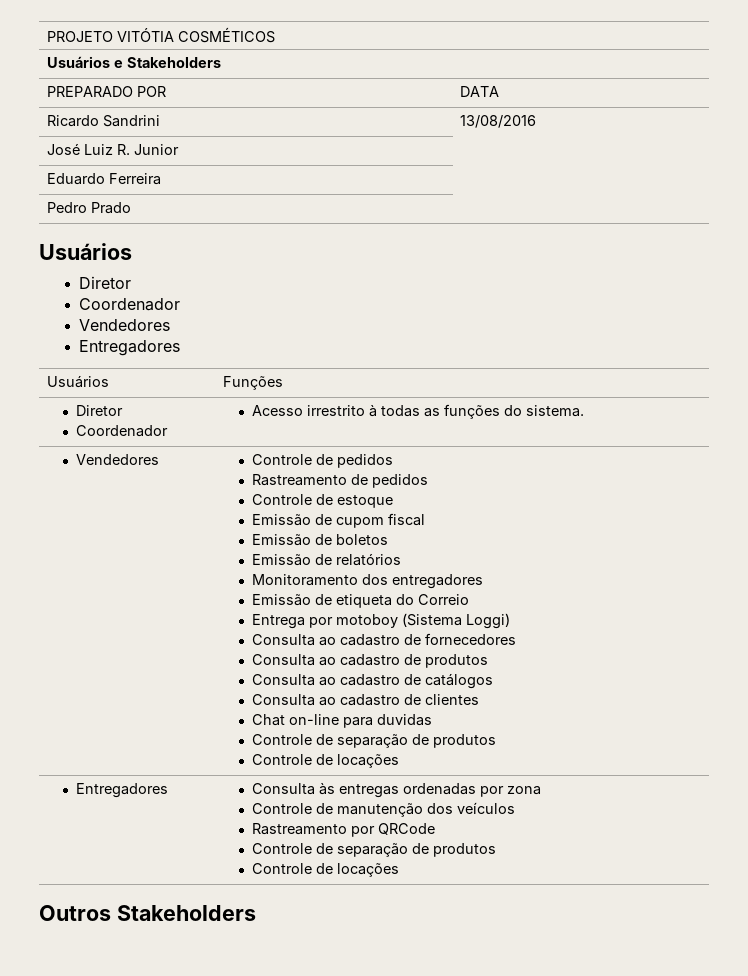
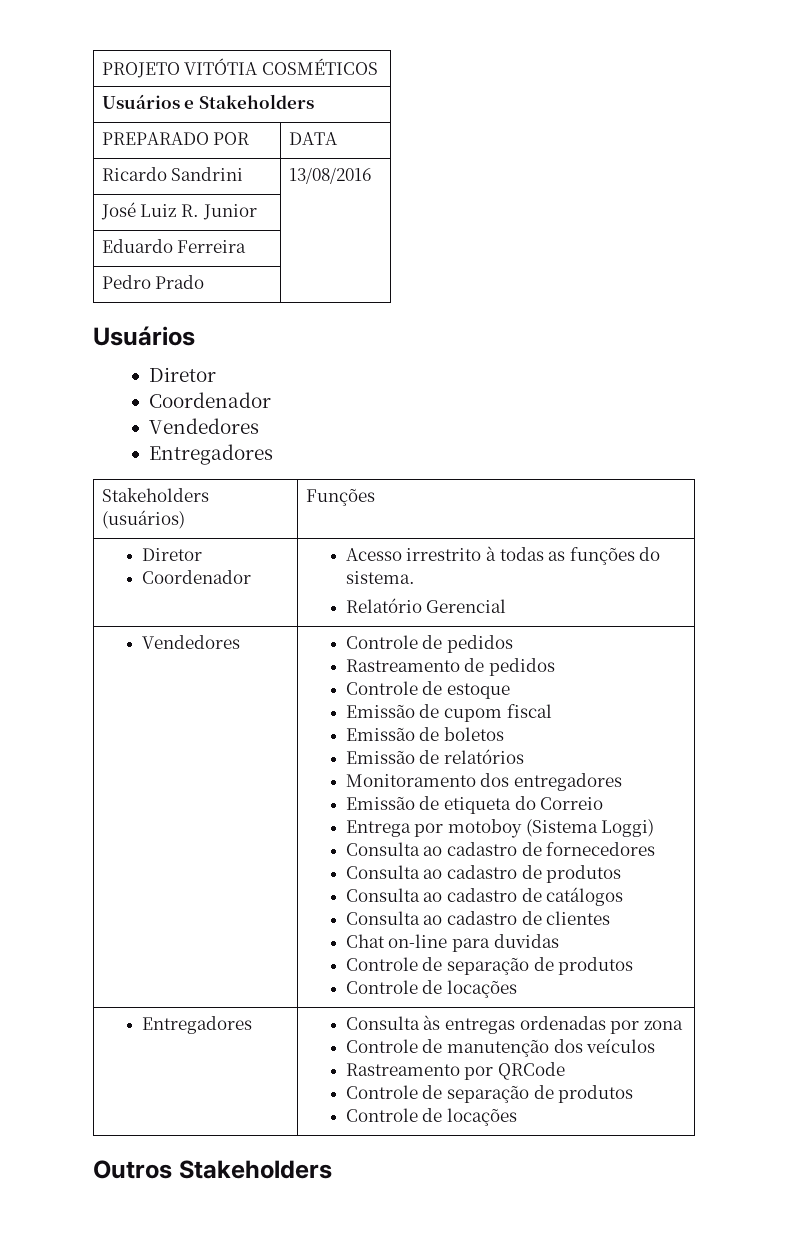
[46,375,109,388] Usuários -> [101,488,209,502] [101,510,185,529] Stakeholders (usuários)
(585, 411) none -> [345,598,507,613] // Relatório Gerencial

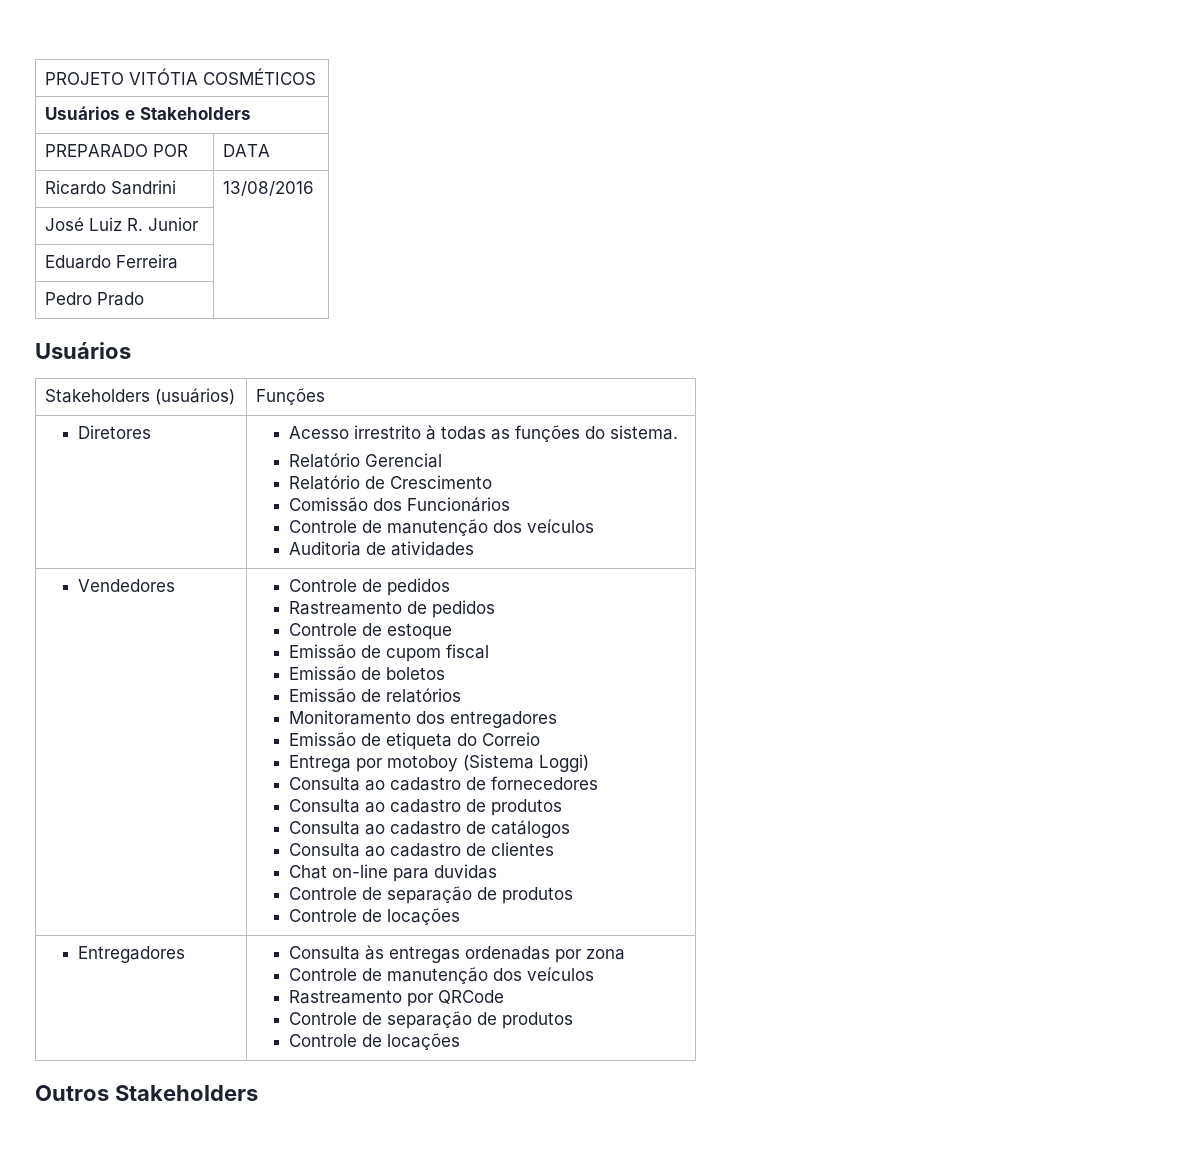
[149,367,217,382] [149,392,272,408] [149,418,260,434] [149,444,274,465] // Diretor // Coordenador // Vendedores // Entregadores -> (131, 350) none
[141,548,202,561] [141,570,251,584] Diretor // Coordenador -> [77,425,151,439] Diretores
(507, 606) none -> [288,475,492,490] [288,497,510,512] [288,519,594,536] [288,541,474,556] // Relatório de Crescimento // Comissão dos Funcionários // Controle de manutenção dos veículos // Auditoria de atividades

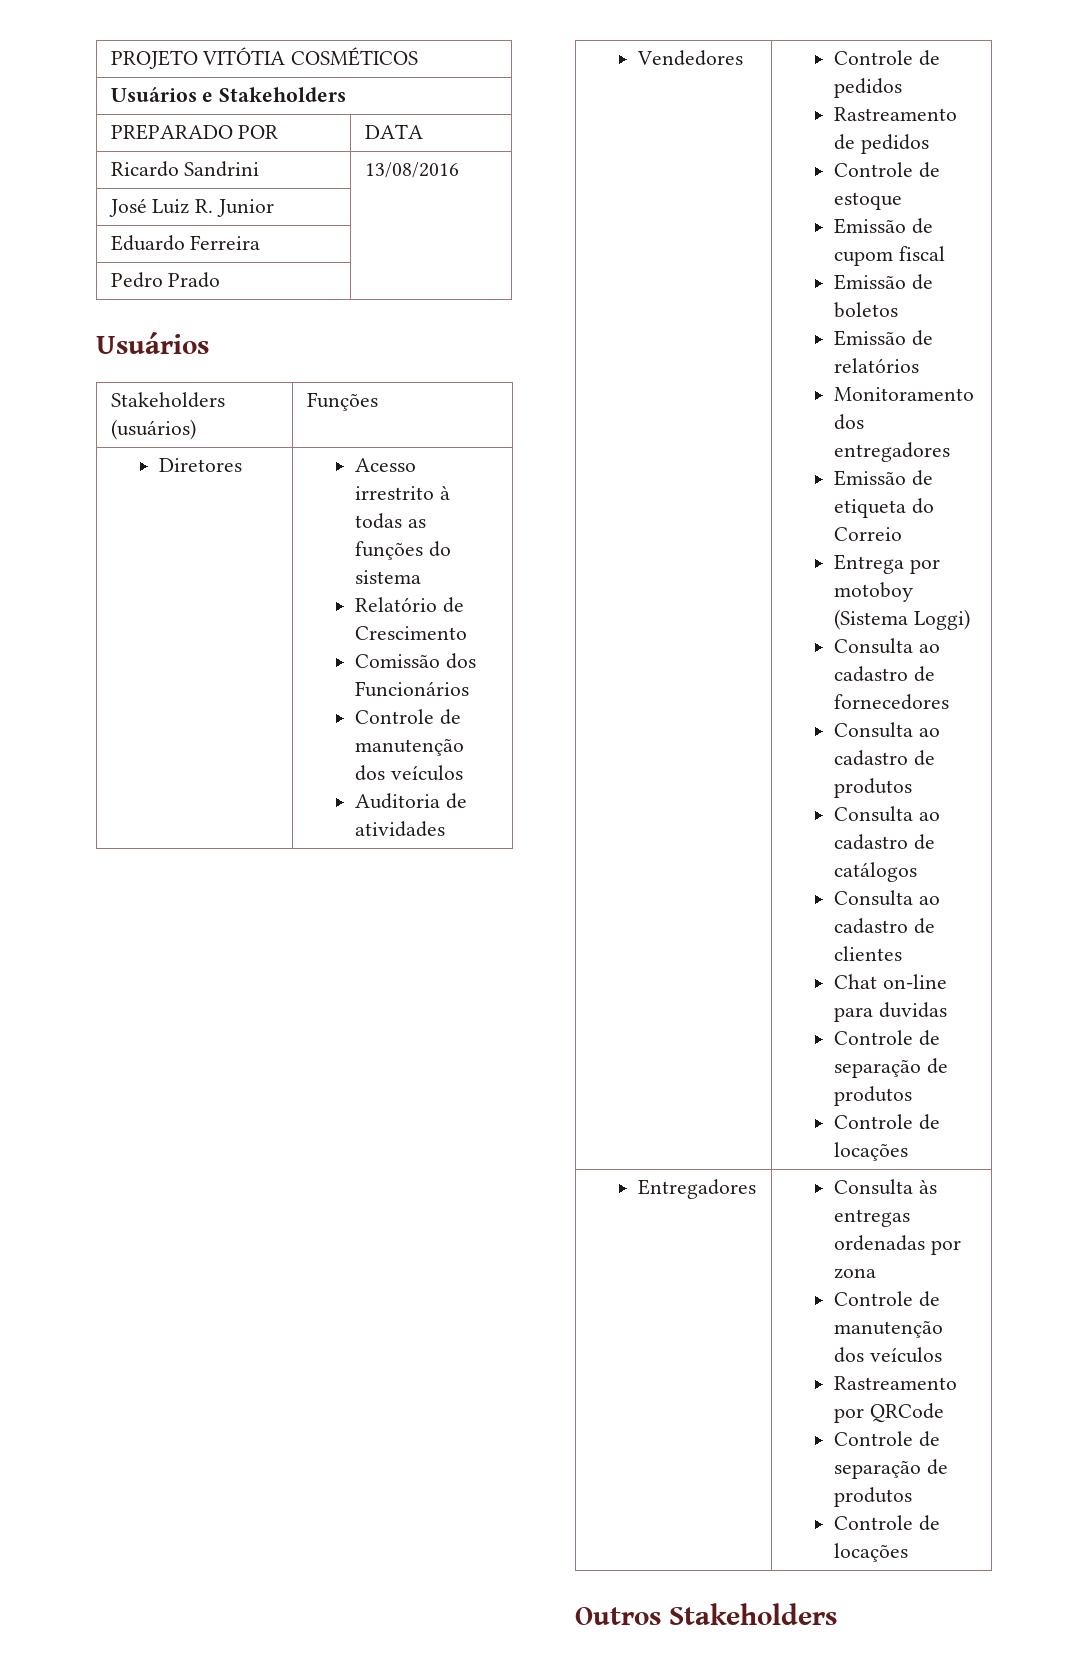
[609,425,678,440] [288,453,442,468] sistema. // Relatório Gerencial -> [355,570,422,584] sistema

